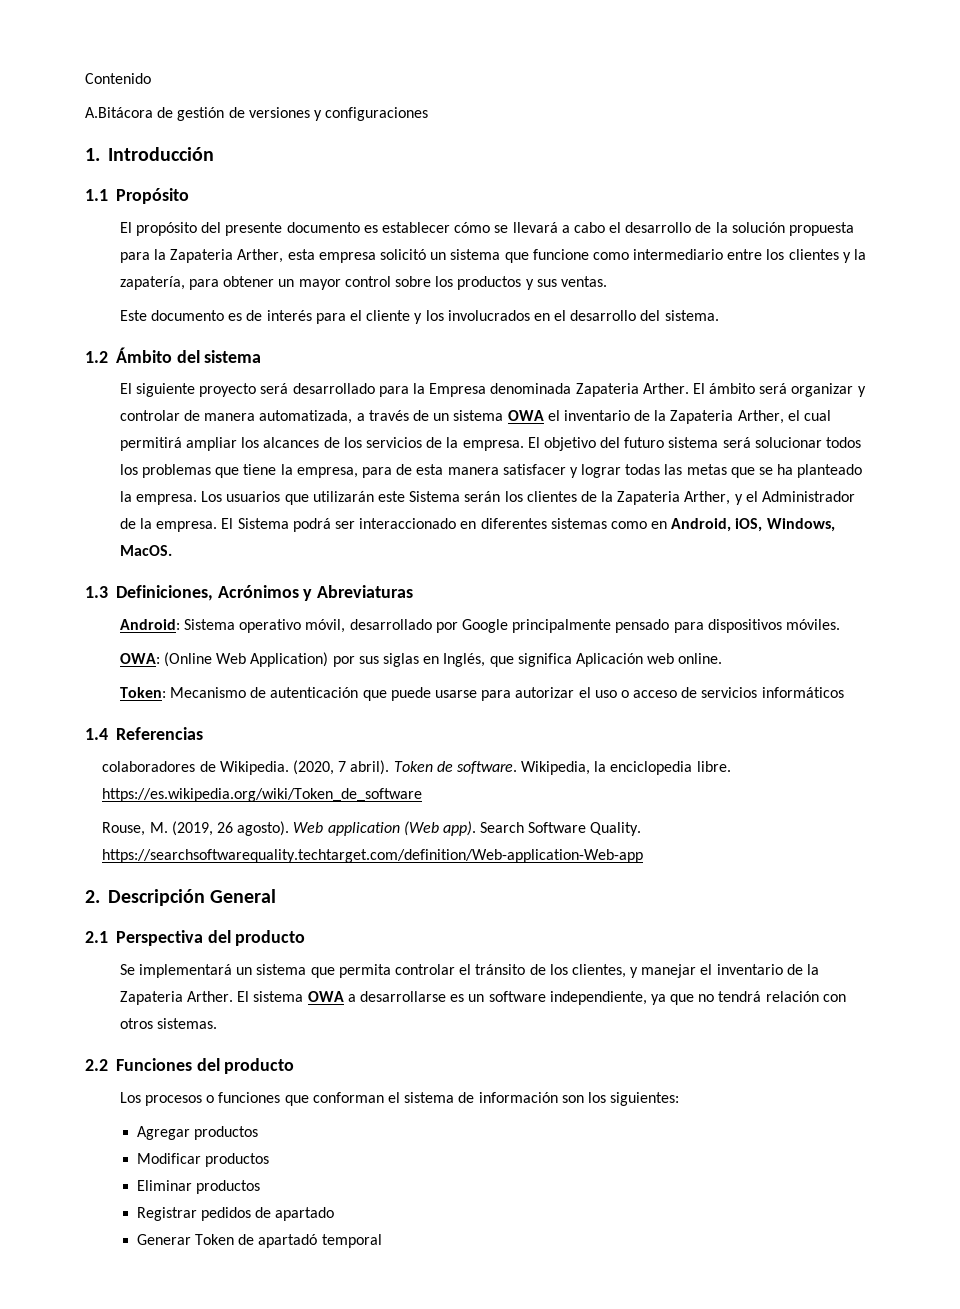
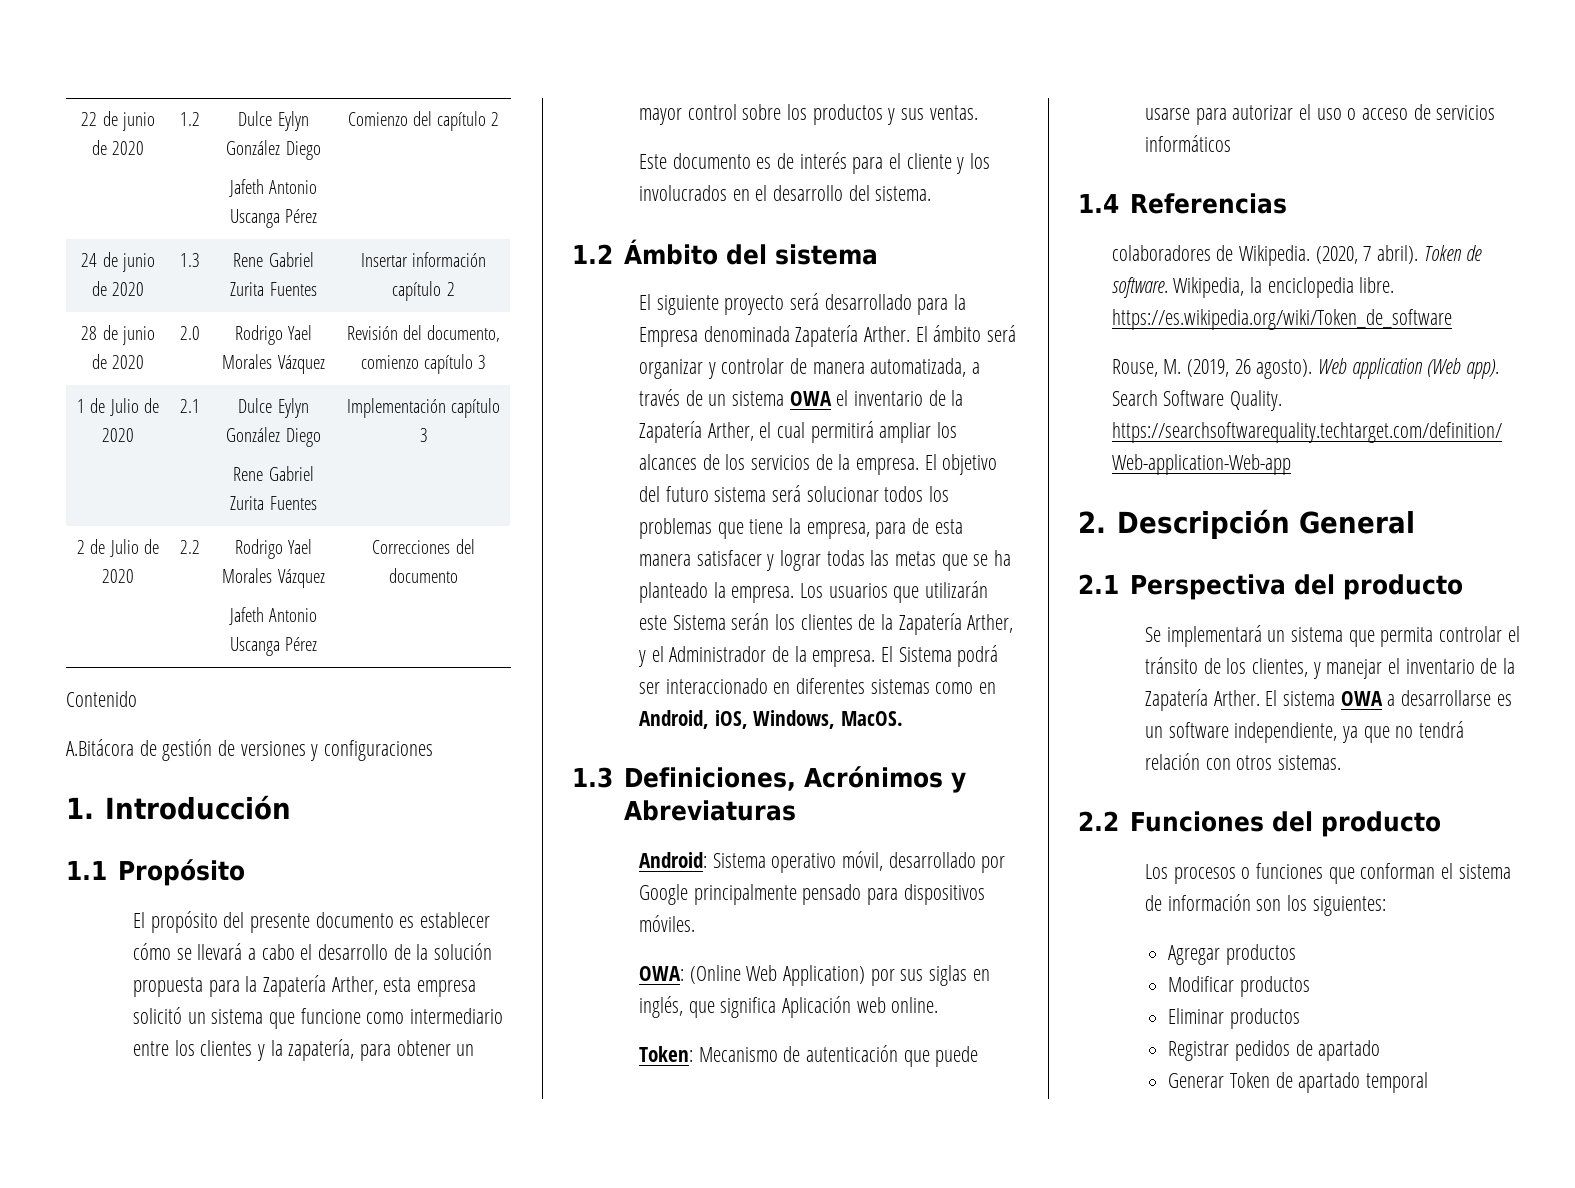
(85, 78) none -> [81,111,155,131] [91,140,145,155] [180,112,200,126] [238,111,309,131] [226,140,321,160] [228,179,318,197] [229,209,318,228] [347,111,500,131] [81,252,155,272] [91,281,145,296] [180,253,200,267] [233,252,314,267] [230,282,317,296] [360,252,487,267] [392,281,455,301] [81,325,155,345] [91,354,145,369] [180,326,200,340] [234,325,313,345] [222,354,325,374] [346,325,501,342] [360,354,487,374] [77,398,159,416] [102,428,134,442] [180,399,200,413] [238,398,309,418] [226,427,321,447] [233,466,314,481] [230,496,317,510] [346,398,501,418] [419,428,428,442] [77,539,159,557] [102,569,134,583] [180,540,200,554] [234,539,313,559] [222,568,325,588] [228,607,318,625] [229,637,318,656] [372,539,475,554] [389,568,458,583] 22 de junio de 2020 | 1.2 | Dulce Eylyn González Diego // Jafeth Antonio Uscanga Pérez | Comienzo del capítulo 2 // 24 de junio de 2020 | 1.3 | Rene Gabriel Zurita Fuentes | Insertar información capítulo 2 // 28 de junio de 2020 | 2.0 | Rodrigo Yael Morales Vázquez | Revisión del documento, comienzo capítulo 3 // 1 de Julio de 2020 | 2.1 | Dulce Eylyn González Diego // Rene Gabriel Zurita Fuentes | Implementación capítulo 3 // 2 de Julio de 2020 | 2.2 | Rodrigo Yael Morales Vázquez // Jafeth Antonio Uscanga Pérez | Correcciones del documento //
[170,249,234,263] Zapateria -> [263,975,327,997] Zapatería
[575,383,639,397] Zapateria -> [795,325,859,347] Zapatería
[670,410,734,424] Zapateria -> [639,421,703,443] Zapatería
[617,491,681,505] Zapateria -> [898,613,962,635] Zapatería
[443,653,486,667] Inglés, -> [639,996,684,1018] inglés,
[119,991,183,1005] Zapateria -> [1145,689,1209,711] Zapatería
[258,1234,318,1248] apartadó -> [1298,1072,1361,1093] apartado

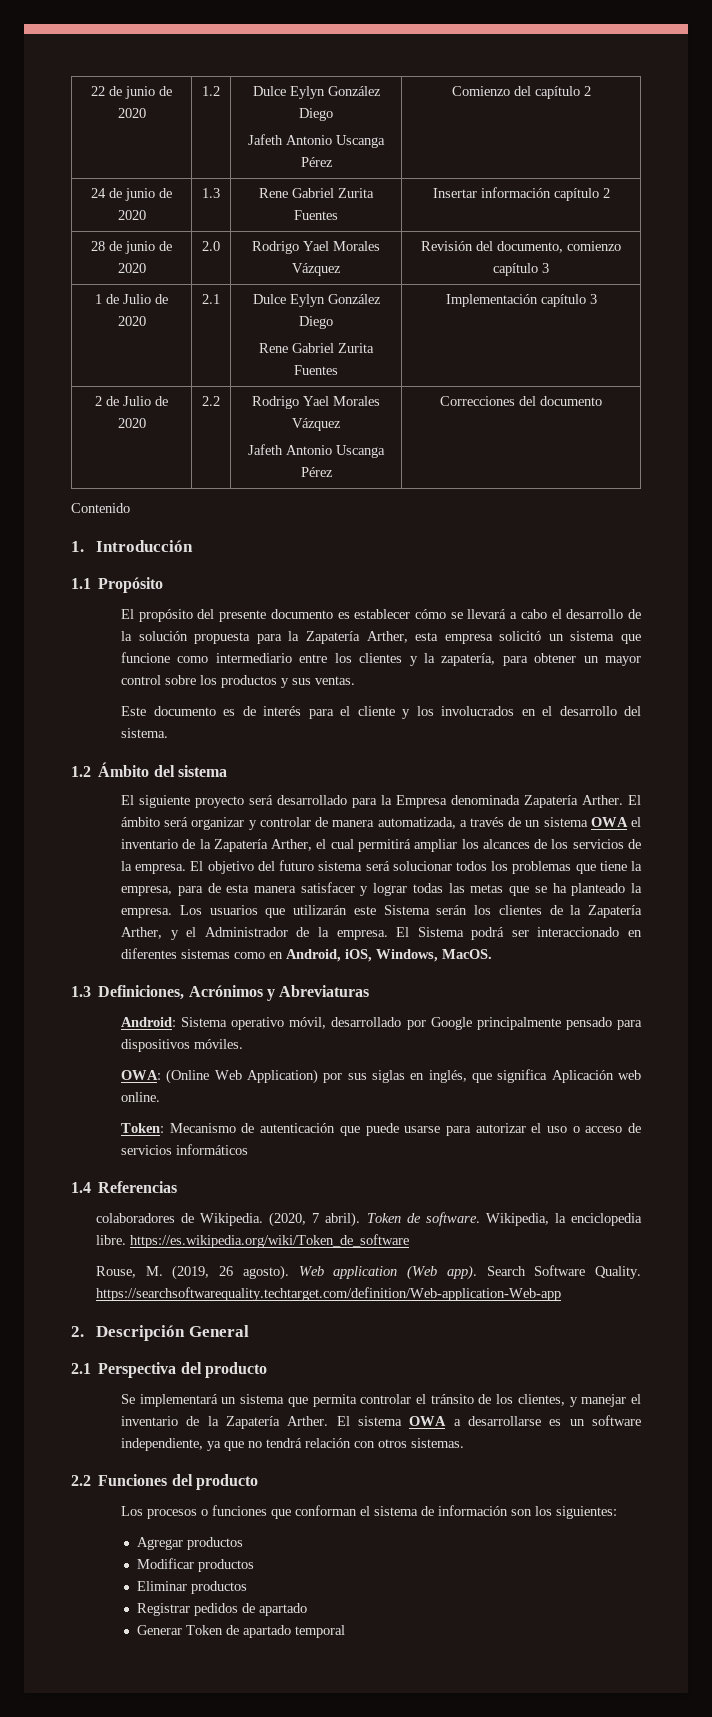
[66,739,434,761] // A.Bitácora de gestión de versiones y configuraciones -> (130, 508) none

